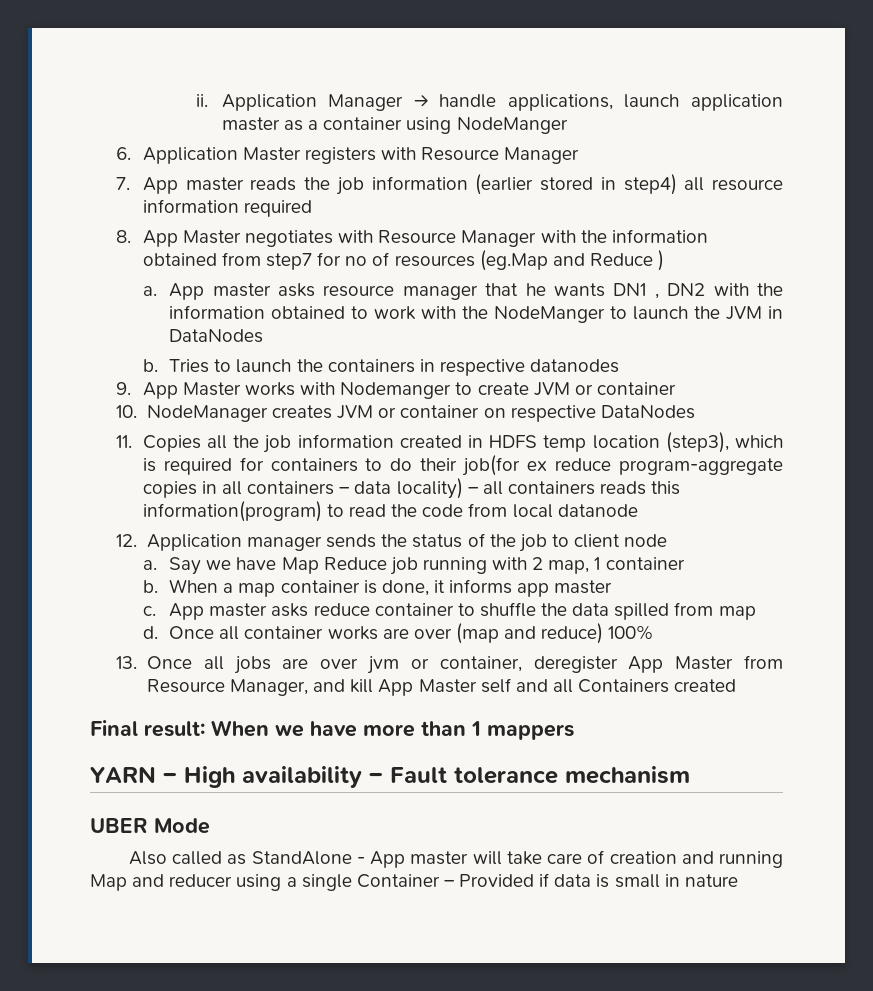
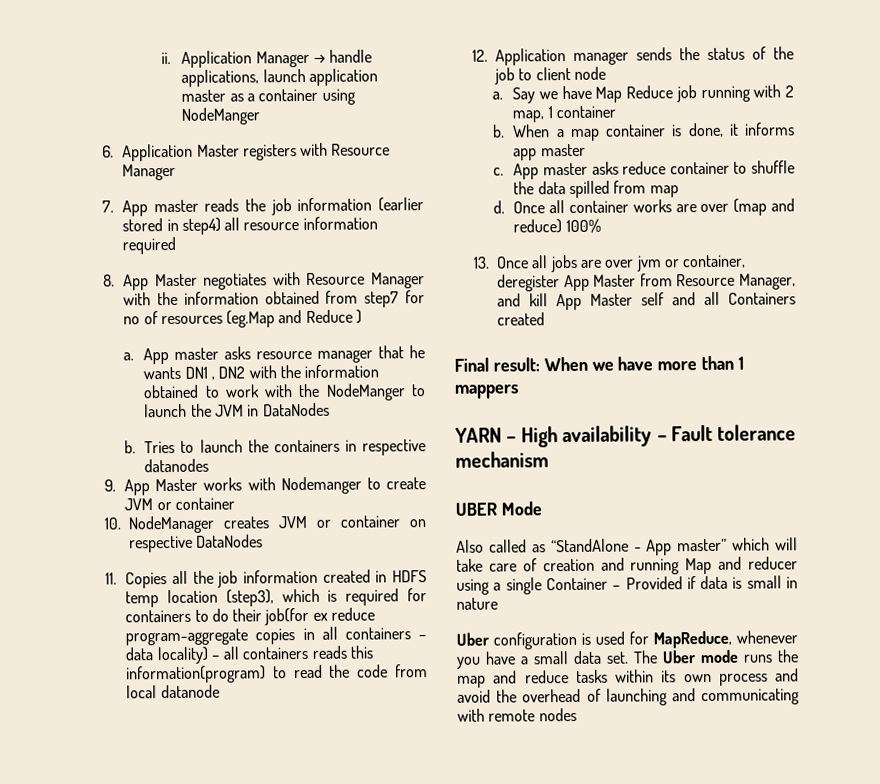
[251,851,352,865] StandAlone -> [550,538,629,553] “StandAlone
[410,851,469,865] master -> [677,537,771,552] master” which
(738, 880) none -> [456,630,798,650] [456,649,799,669] [457,668,799,688] [457,688,801,706] [457,707,577,722] // Uber configuration is used for MapReduce, whenever you have a small data set. The Uber mode runs the map and reduce tasks within its own process and avoid the overhead of launching and communicating with remote nodes

